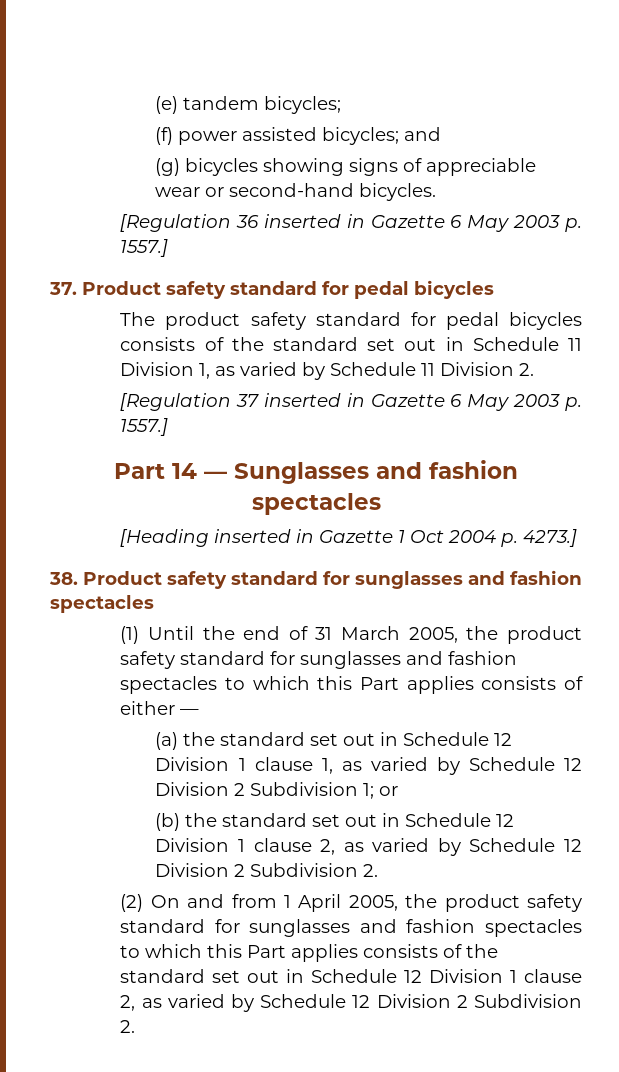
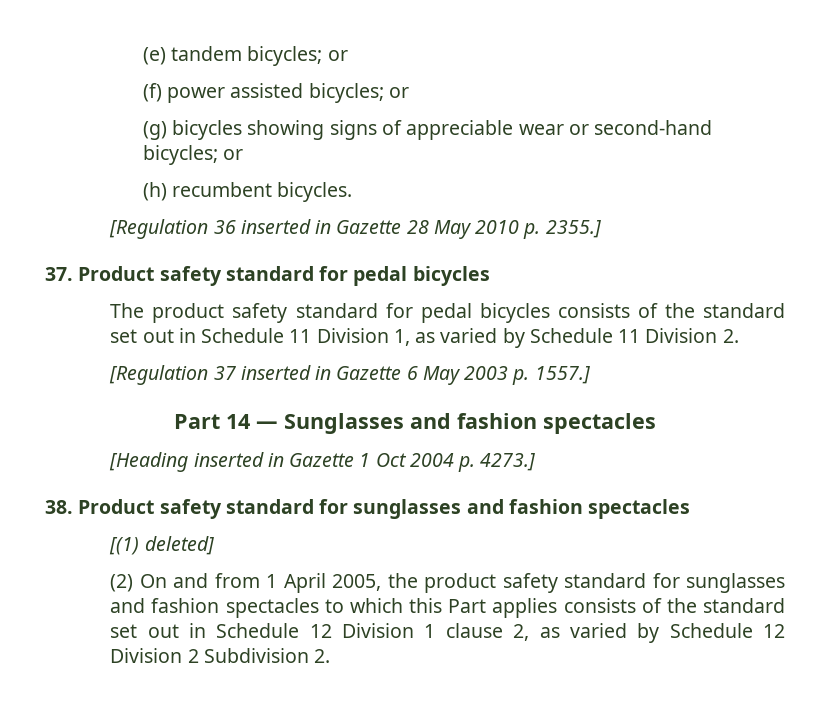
(342, 105) none -> [327,50,348,61] or
[404,127,442,141] and -> [389,87,410,98] or
(355, 190) none -> [142,145,244,165] [142,182,273,201] bicycles; or // (h) recumbent
[450,215,582,232] [120,239,169,257] 6 May 2003 p. 1557.] -> [406,220,601,239] 28 May 2010 p. 2355.]
[120,626,582,644] [120,651,518,669] [120,676,583,694] [120,701,200,715] [155,732,513,750] [155,757,583,775] [155,782,399,799] [155,813,515,831] [155,838,583,856] [155,863,379,877] (1) Until the end of 31 March 2005, the product safety standard for sunglasses and fashion spectacles to which this Part applies consists of either — // (a) the standard set out in Schedule 12 Division 1 clause 1, as varied by Schedule 12 Division 2 Subdivision 1; or // (b) the standard set out in Schedule 12 Division 1 clause 2, as varied by Schedule 12 Division 2 Subdivision 2. -> [109,536,214,555] [(1) deleted]

